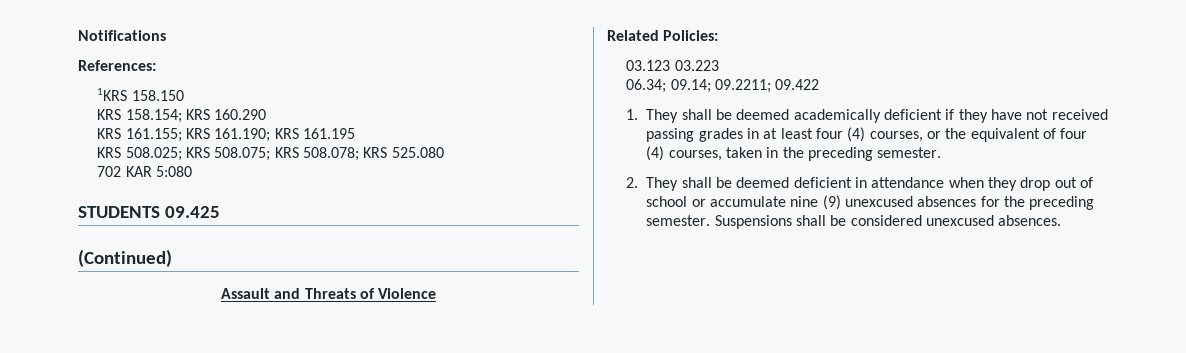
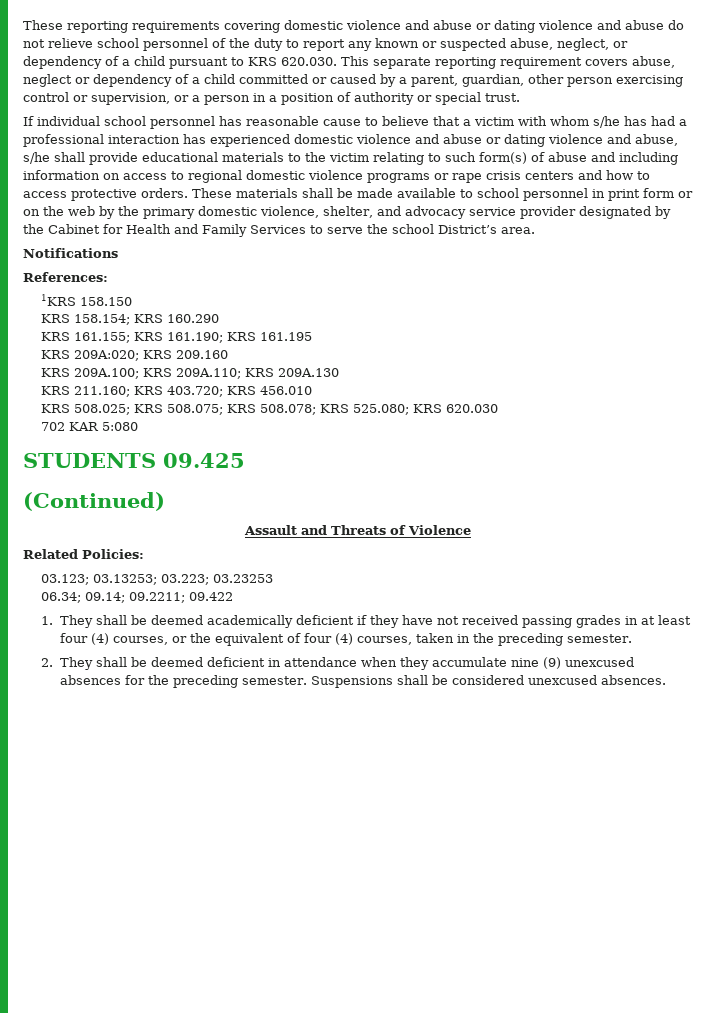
(78, 35) none -> [23,20,684,33] [23,38,628,51] [23,56,675,69] [23,74,683,87] [23,92,520,105] [23,116,687,129] [23,134,678,147] [23,152,678,165] [23,170,650,183] [23,188,693,201] [23,206,671,219] [23,224,535,237] These reporting requirements covering domestic violence and abuse or dating violence and abuse do not relieve school personnel of the duty to report any known or suspected abuse, neglect, or dependency of a child pursuant to KRS 620.030. This separate reporting requirement covers abuse, neglect or dependency of a child committed or caused by a parent, guardian, other person exercising control or supervision, or a person in a position of authority or special trust. // If individual school personnel has reasonable cause to believe that a victim with whom s/he has had a professional interaction has experienced domestic violence and abuse or dating violence and abuse, s/he shall provide educational materials to the victim relating to such form(s) of abuse and including information on access to regional domestic violence programs or rape crisis centers and how to access protective orders. These materials shall be made available to school personnel in print form or on the web by the primary domestic violence, shelter, and advocacy service provider designated by the Cabinet for Health and Family Services to serve the school District’s area. //
(355, 133) none -> [41,350,229,361] [41,368,340,379] [41,386,313,397] // KRS 209A:020; KRS 209.160 // KRS 209A.100; KRS 209A.110; KRS 209A.130 // KRS 211.160; KRS 403.720; KRS 456.010
[391,147,444,158] 525.080 -> [353,404,499,415] 525.080; KRS 620.030
[626,60,719,71] 03.123 03.223 -> [41,574,274,585] 03.123; 03.13253; 03.223; 03.23253
[1020,177,1093,191] [646,196,706,207] drop out of school or -> (429, 663) none

